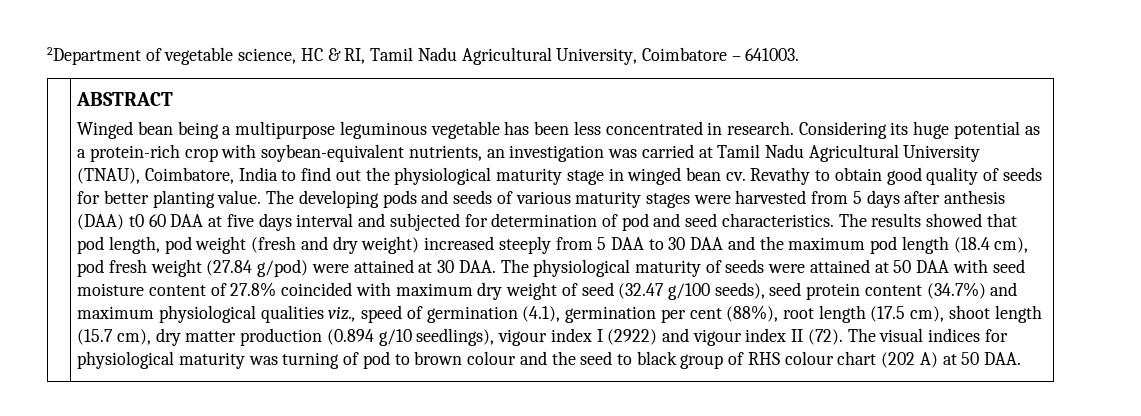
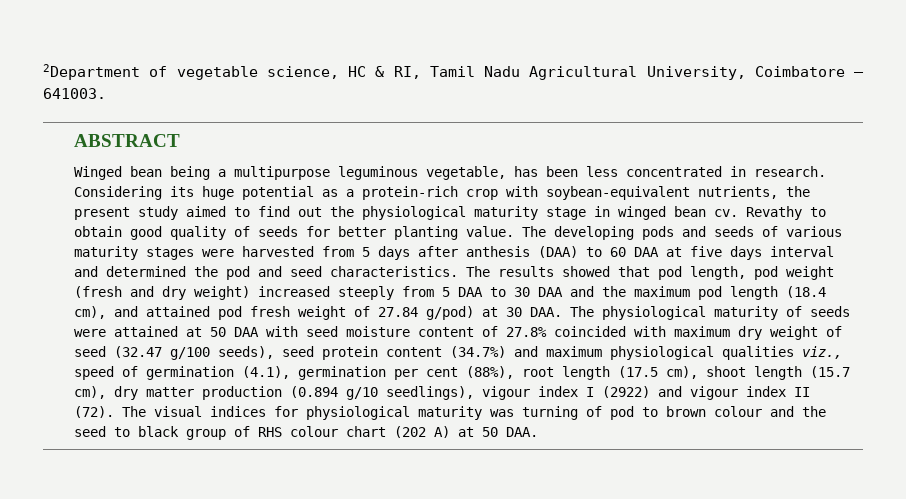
[430,121,500,139] vegetable -> [425,166,506,180] vegetable,
[486,144,981,162] [77,167,278,184] an investigation was carried at Tamil Nadu Agricultural University (TNAU), Coimbatore, India -> [785,186,810,197] [73,206,226,220] the present study aimed
[128,214,144,227] t0 -> [585,247,602,257] to
[389,213,618,231] subjected for determination of -> [105,266,218,277] determined the
(1029, 245) none -> [113,306,210,317] and attained
[206,259,414,277] (27.84 g/pod) were attained -> [353,306,474,320] of 27.84 g/pod)

